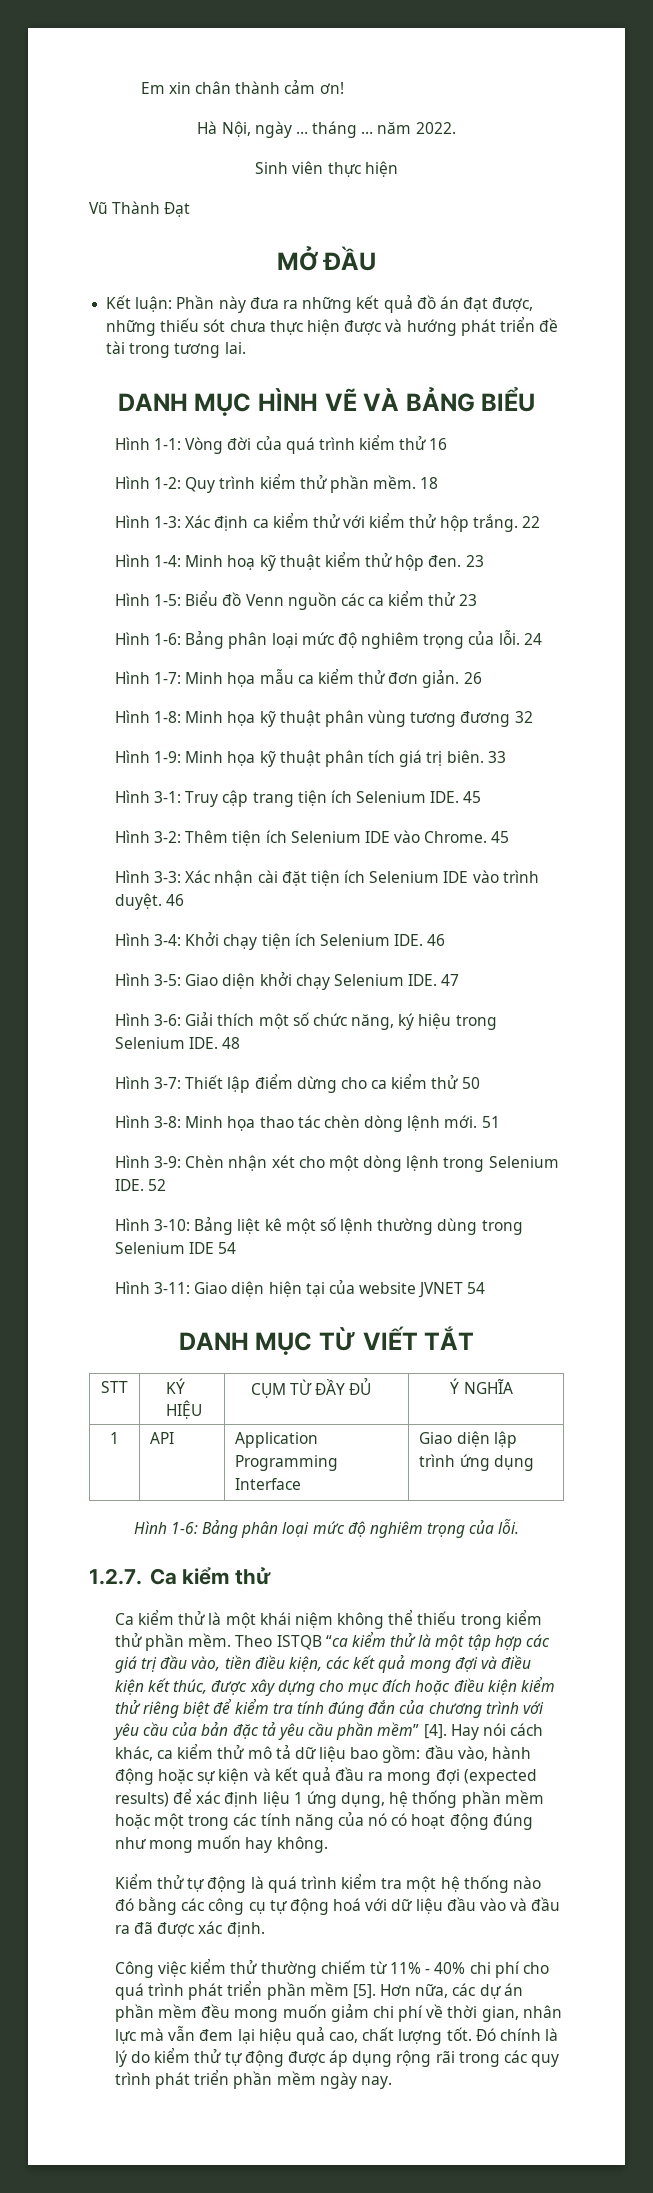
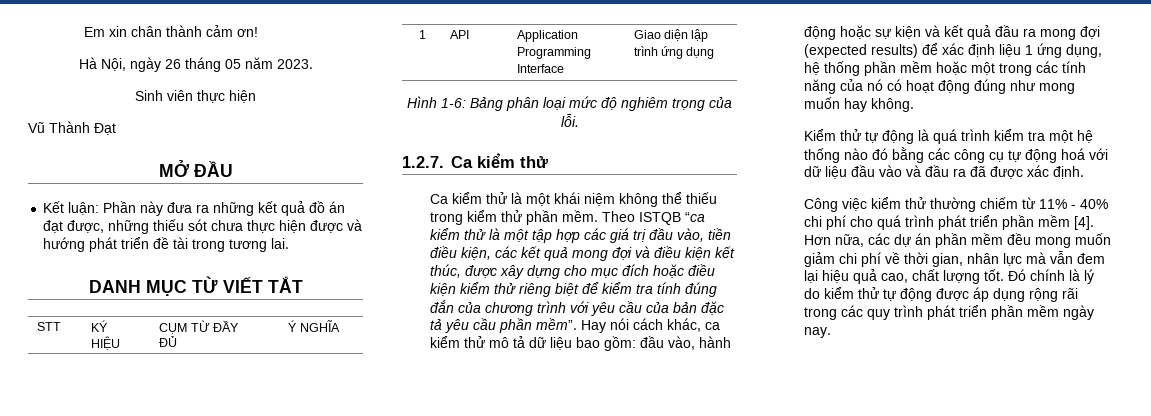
[295,121,456,138] … tháng … năm 2022. -> [164,57,313,72] 26 tháng 05 năm 2023.
[117,386,536,416] [114,435,448,454] [114,474,439,493] [114,513,541,532] [114,552,484,571] [114,591,477,610] [114,630,542,649] [114,669,482,688] [114,710,533,727] [114,750,506,767] [114,790,482,807] [114,830,510,846] [114,870,539,886] [114,893,185,910] [114,932,446,950] [114,972,460,990] [114,1012,497,1030] [114,1037,241,1049] [114,1074,480,1093] [114,1115,500,1132] [114,1155,559,1172] [114,1179,167,1191] [114,1217,523,1235] [114,1242,237,1254] [114,1280,486,1298] // DANH MỤC HÌNH VẼ VÀ BẢNG BIỂU // Hình 1-1: Vòng đời của quá trình kiểm thử 16 // Hình 1-2: Quy trình kiểm thử phần mềm. 18 // Hình 1-3: Xác định ca kiểm thử với kiểm thử hộp trắng. 22 // Hình 1-4: Minh hoạ kỹ thuật kiểm thử hộp đen. 23 // Hình 1-5: Biểu đồ Venn nguồn các ca kiểm thử 23 // Hình 1-6: Bảng phân loại mức độ nghiêm trọng của lỗi. 24 // Hình 1-7: Minh họa mẫu ca kiểm thử đơn giản. 26 // Hình 1-8: Minh họa kỹ thuật phân vùng tương đương 32 // Hình 1-9: Minh họa kỹ thuật phân tích giá trị biên. 33 // Hình 3-1: Truy cập trang tiện ích Selenium IDE. 45 // Hình 3-2: Thêm tiện ích Selenium IDE vào Chrome. 45 // Hình 3-3: Xác nhận cài đặt tiện ích Selenium IDE vào trình duyệt. 46 // Hình 3-4: Khởi chạy tiện ích Selenium IDE. 46 // Hình 3-5: Giao diện khởi chạy Selenium IDE. 47 // Hình 3-6: Giải thích một số chức năng, ký hiệu trong Selenium IDE. 48 // Hình 3-7: Thiết lập điểm dừng cho ca kiểm thử 50 // Hình 3-8: Minh họa thao tác chèn dòng lệnh mới. 51 // Hình 3-9: Chèn nhận xét cho một dòng lệnh trong Selenium IDE. 52 // Hình 3-10: Bảng liệt kê một số lệnh thường dùng trong Selenium IDE 54 // Hình 3-11: Giao diện hiện tại của website JVNET 54 -> (290, 243) none
[377,1722,447,1739] mềm” [4]. -> [535,318,577,330] mềm”.
[352,1984,376,1999] [5]. -> [1073,216,1094,230] [4].

